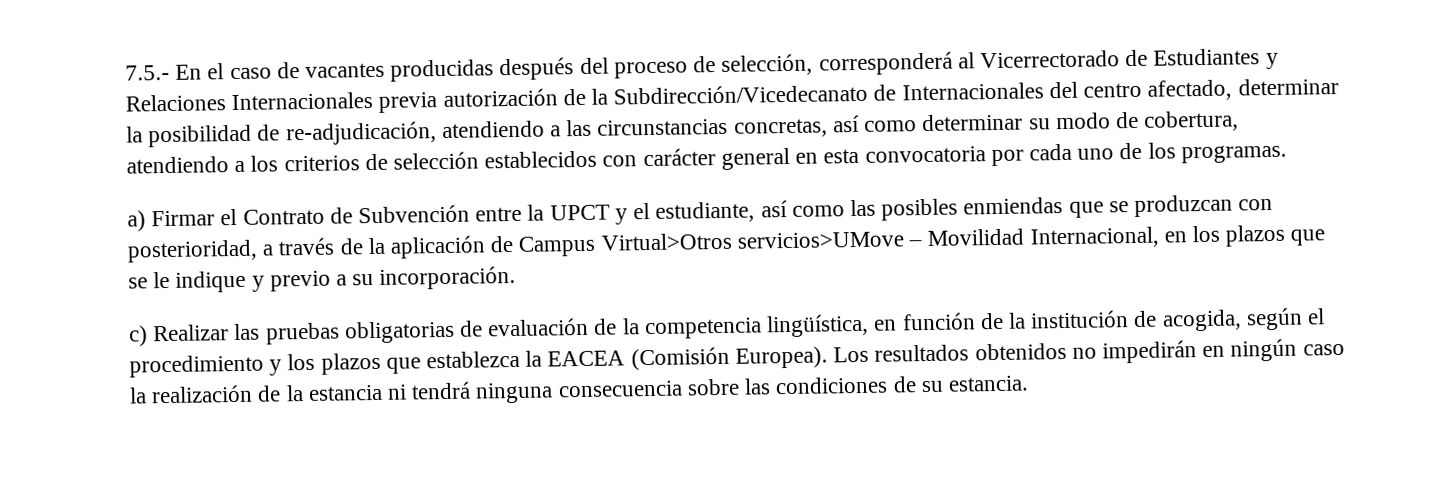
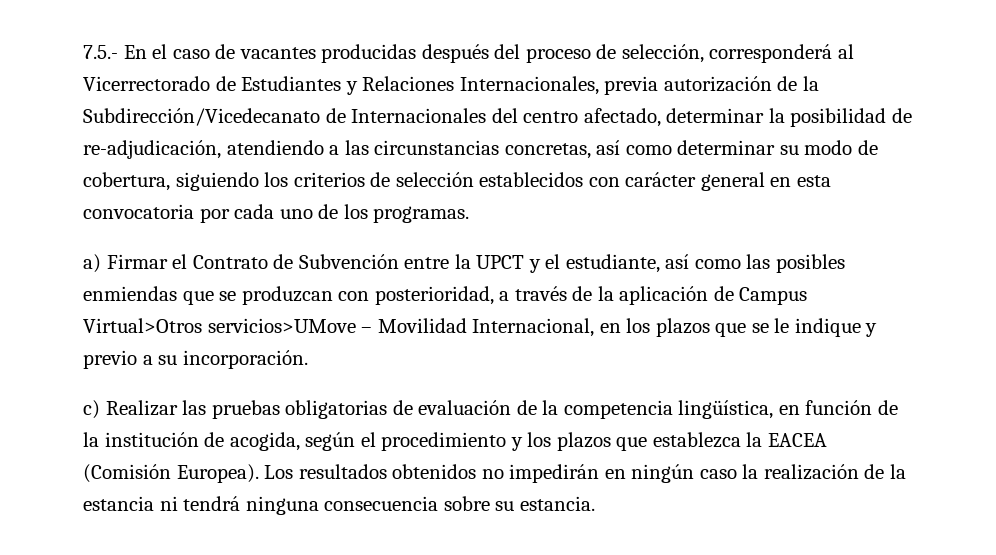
[231,91,374,111] Internacionales -> [459,76,599,95] Internacionales,
[126,156,246,174] atendiendo a -> [175,172,259,191] siguiendo
[744,376,917,395] las condiciones de -> (490, 503) none

